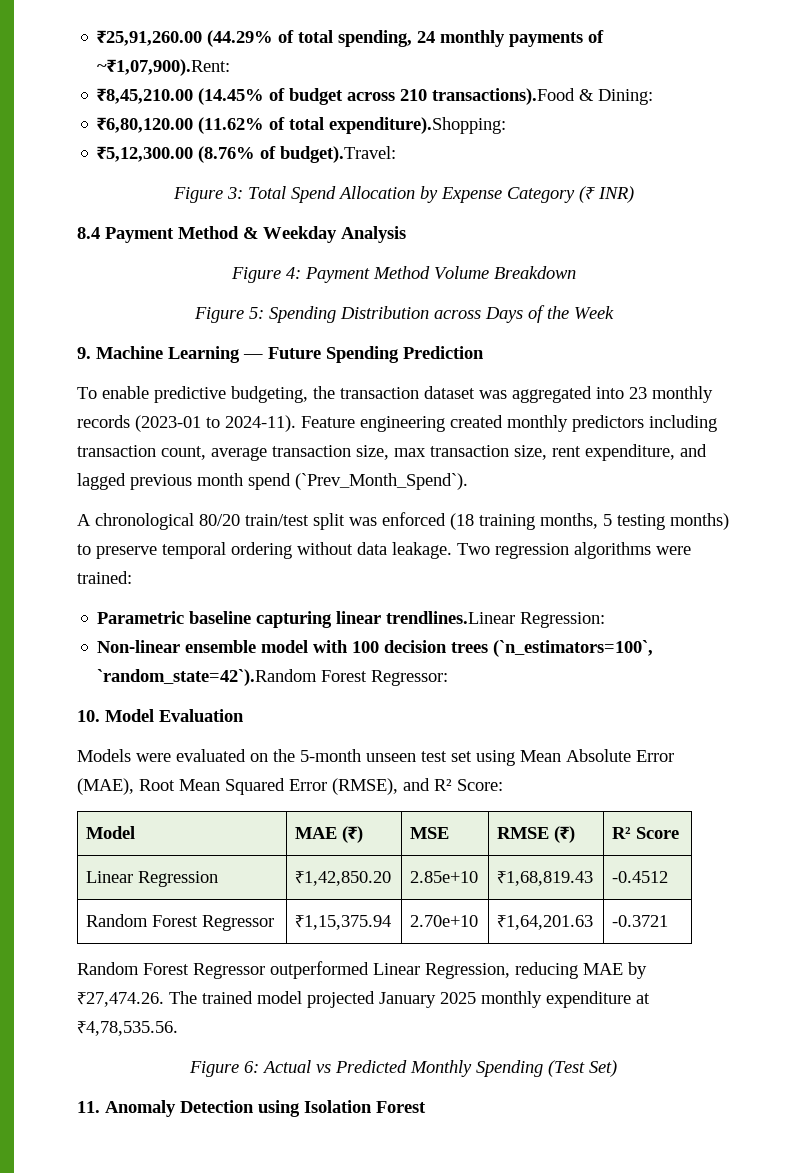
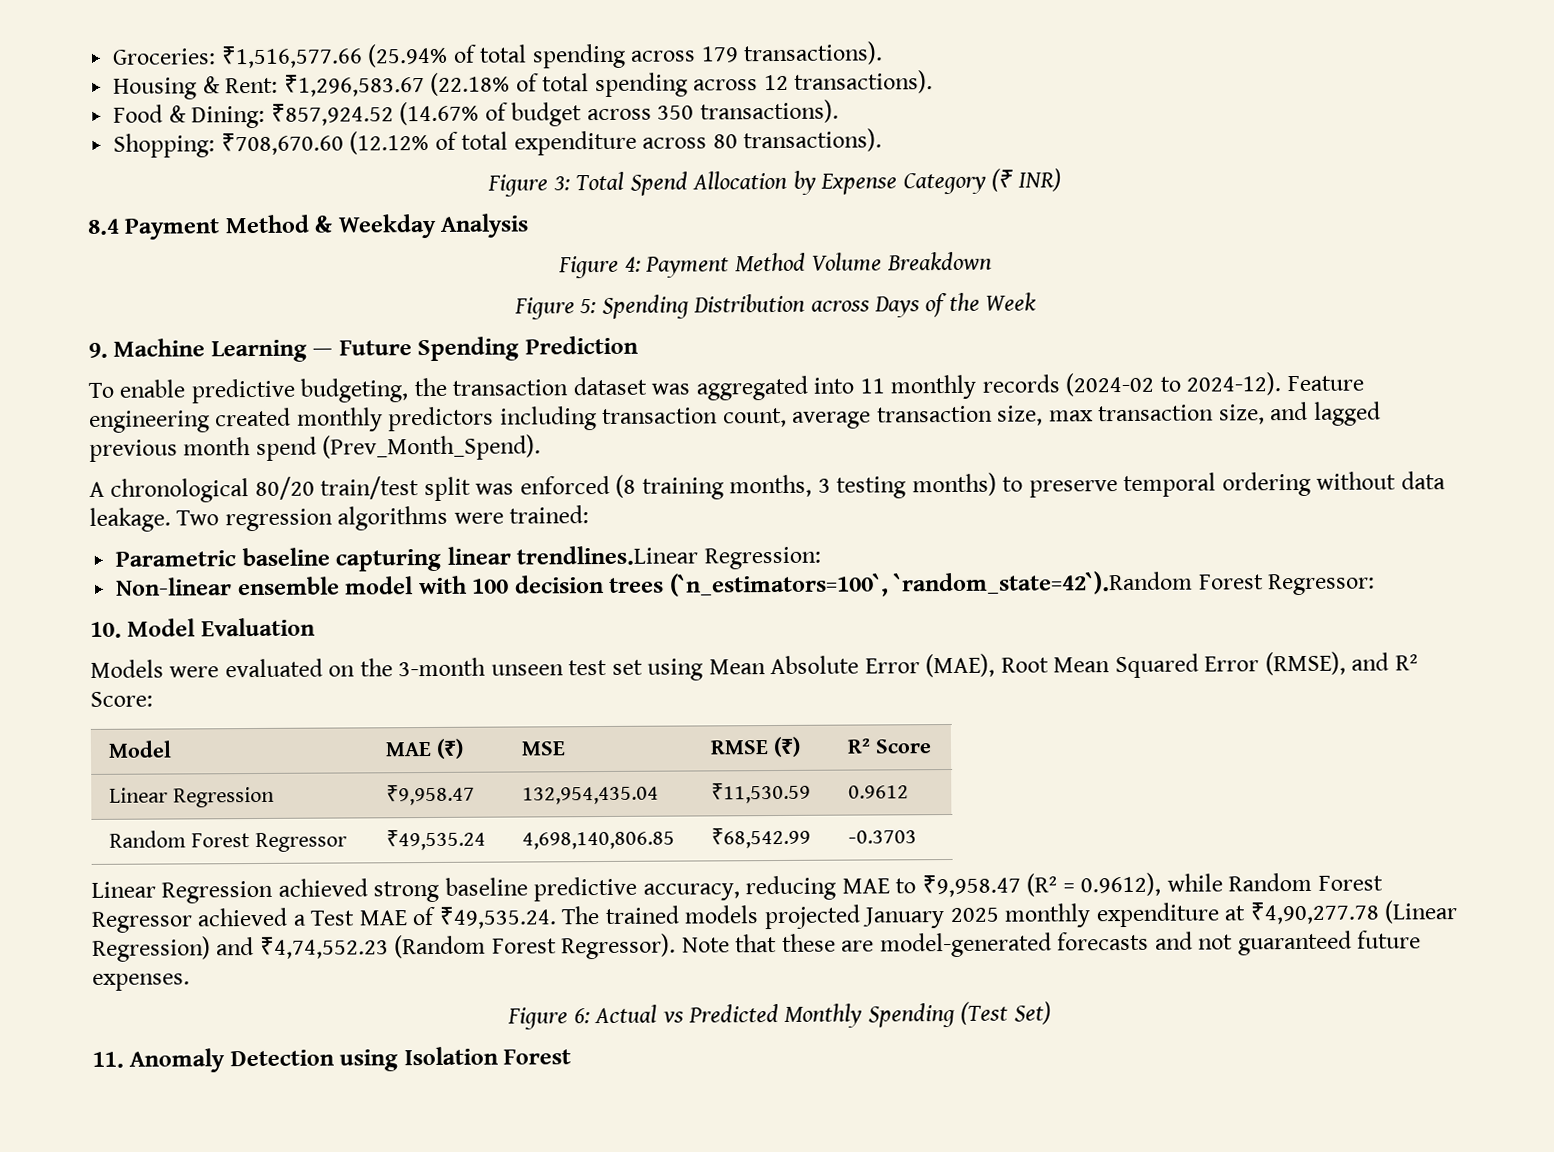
[97,30,605,47] [97,59,231,76] [97,88,654,105] [97,117,507,134] [97,146,397,163] ₹25,91,260.00 (44.29% of total spending, 24 monthly payments of ~₹1,07,900).Rent: // ₹8,45,210.00 (14.45% of budget across 210 transactions).Food & Dining: // ₹6,80,120.00 (11.62% of total expenditure).Shopping: // ₹5,12,300.00 (8.76% of budget).Travel: -> [112,41,884,69] [113,70,934,100] [113,99,839,129] [113,128,883,158] Groceries: ₹1,516,577.66 (25.94% of total spending across 179 transactions). // Housing & Rent: ₹1,296,583.67 (22.18% of total spending across 12 transactions). // Food & Dining: ₹857,924.52 (14.67% of budget across 350 transactions). // Shopping: ₹708,670.60 (12.12% of total expenditure across 80 transactions).
[629,387,647,399] 23 -> [859,378,885,394] 11
[135,415,296,432] (2023-01 to 2024-11). -> [1065,372,1282,397] (2024-02 to 2024-12).
[552,444,675,461] rent expenditure, -> (1265, 414) none
[295,473,468,490] (`Prev_Month_Spend`). -> [322,434,542,461] (Prev_Month_Spend).
[450,513,474,530] (18 -> [615,474,637,498] (8
[603,514,612,526] 5 -> [817,478,831,493] 3
[300,749,361,762] 5-month -> [398,657,487,677] 3-month
[294,871,391,886] [409,871,478,883] [496,871,593,886] [611,871,668,883] ₹1,42,850.20 | 2.85e+10 | ₹1,68,819.43 | -0.4512 -> [386,783,476,806] [522,786,660,805] [711,781,812,804] [848,785,910,799] ₹9,958.47 | 132,954,435.04 | ₹11,530.59 | 0.9612
[294,915,391,930] [409,915,478,927] [496,915,593,930] [611,915,668,927] [77,961,647,979] [77,992,164,1007] ₹1,15,375.94 | 2.70e+10 | ₹1,64,201.63 | -0.3721 // Random Forest Regressor outperformed Linear Regression, reducing MAE by ₹27,474.26. -> [386,828,487,851] [522,831,676,850] [711,826,812,849] [848,830,918,844] [91,872,1383,904] [91,906,557,933] ₹49,535.24 | 4,698,140,806.85 | ₹68,542.99 | -0.3703 // Linear Regression achieved strong baseline predictive accuracy, reducing MAE to ₹9,958.47 (R² = 0.9612), while Random Forest Regressor achieved a Test MAE of ₹49,535.24.
[257,991,302,1004] model -> [684,905,759,924] models
[77,1021,178,1036] ₹4,78,535.56. -> [1249,900,1459,925] [92,930,1422,962] [92,973,190,991] ₹4,90,277.78 (Linear Regression) and ₹4,74,552.23 (Random Forest Regressor). Note that these are model-generated forecasts and not guaranteed future expenses.

